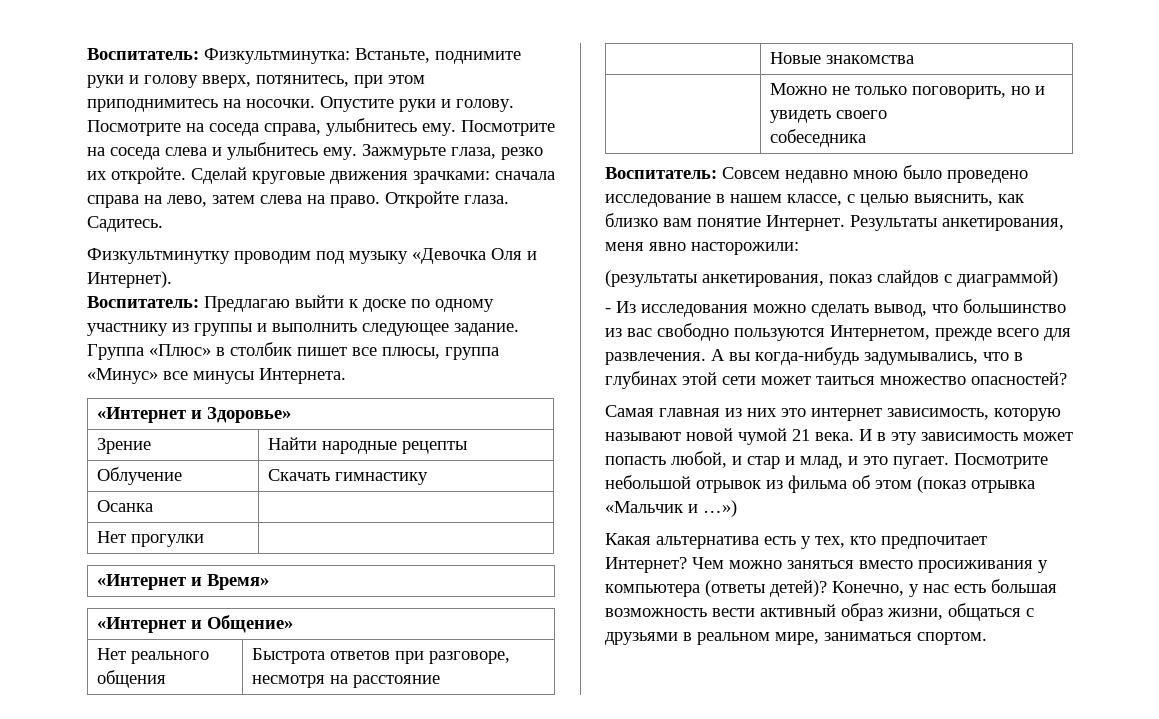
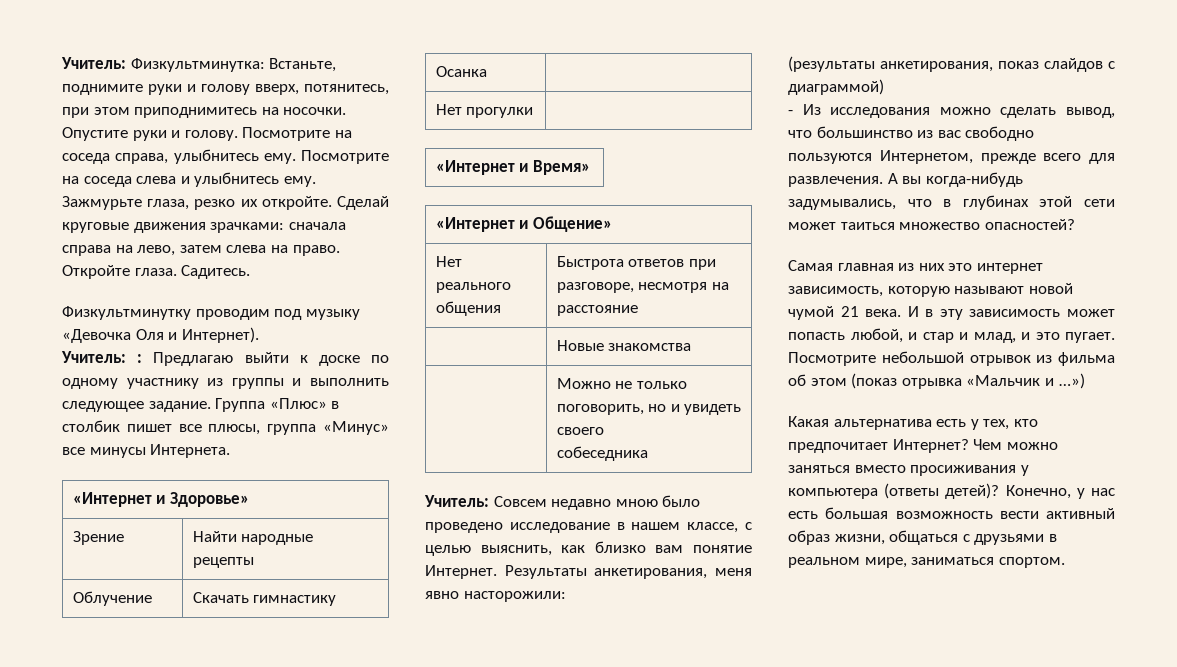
[87,48,199,60] Воспитатель: -> [61,57,126,69] Учитель:
[87,296,199,308] Воспитатель: -> [61,351,143,363] Учитель: :
[605,167,717,179] Воспитатель: -> [424,495,489,507] Учитель:

